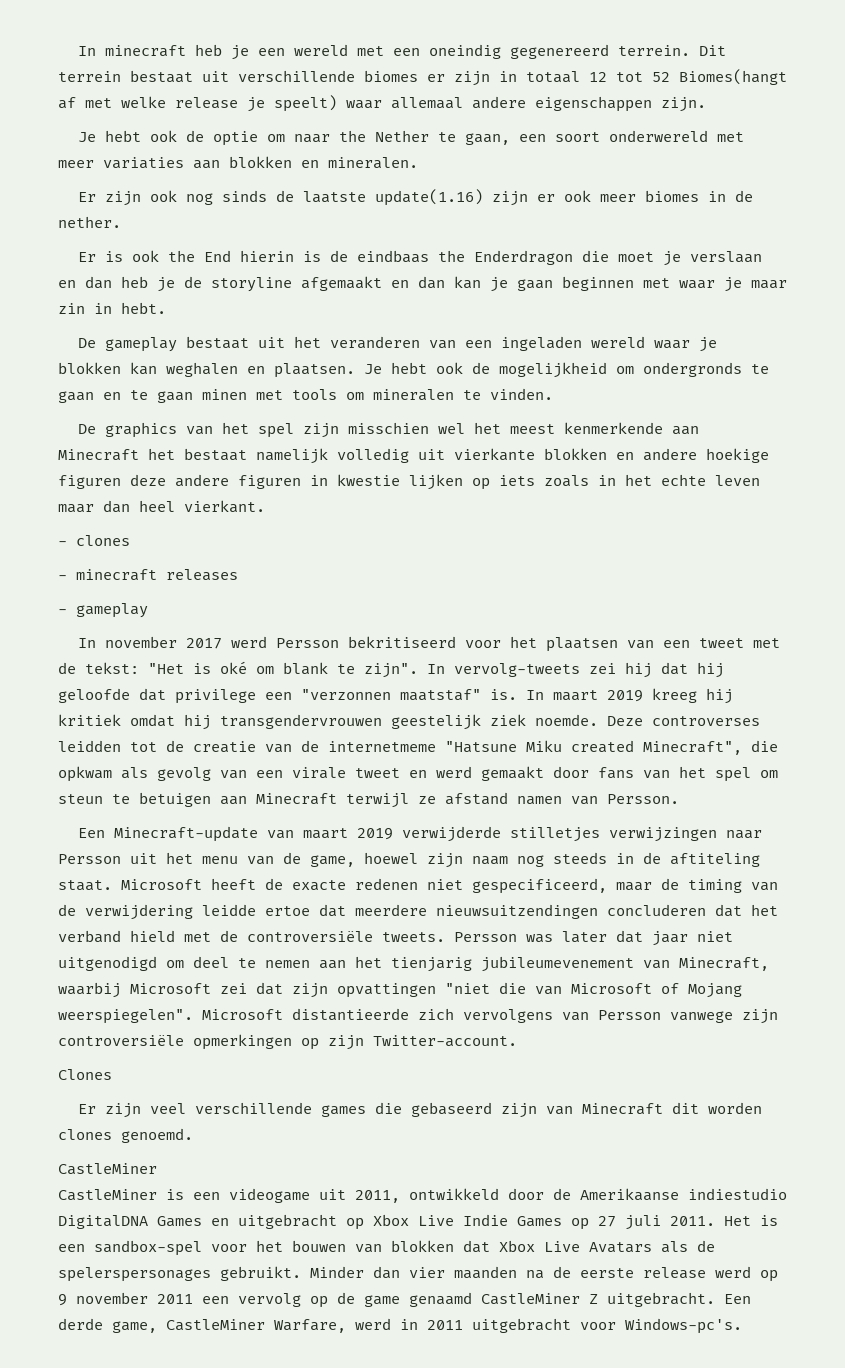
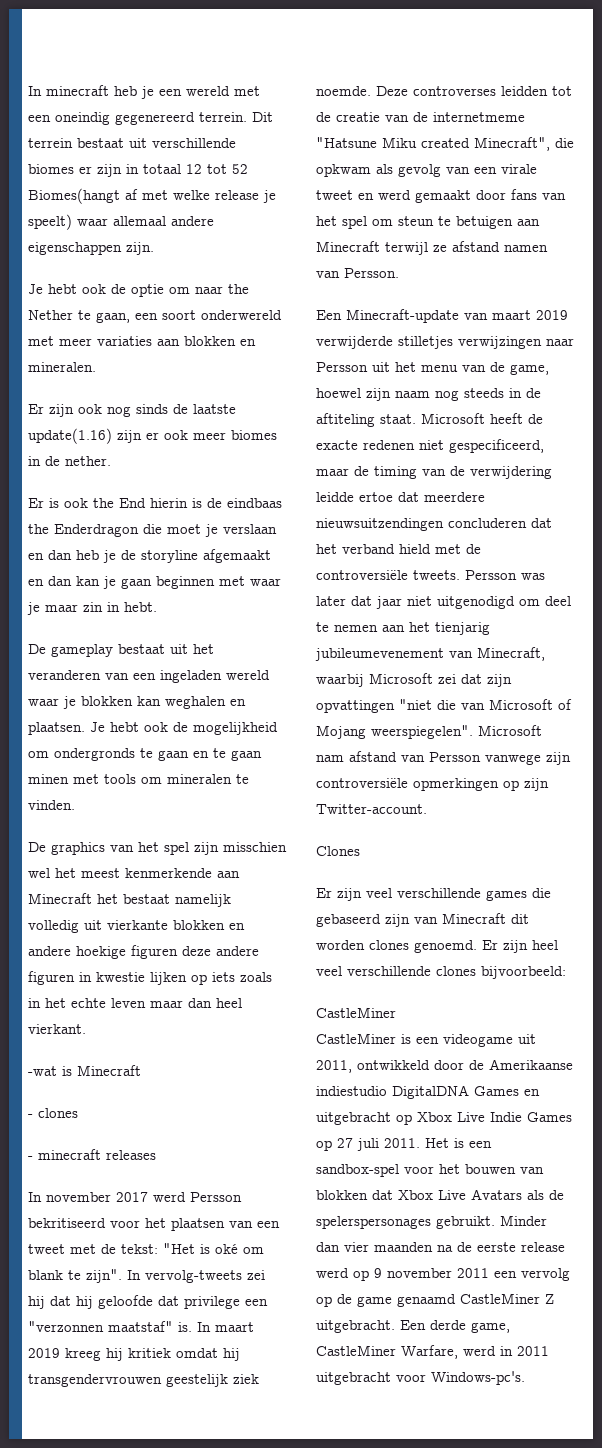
(265, 506) none -> [28,1065,141,1076] // -wat is Minecraft
[58,603,148,618] // - gameplay -> (156, 1155) none
[292,1008,553,1023] distantieerde zich vervolgens -> [316,751,397,762] nam afstand
(193, 1135) none -> [482,940,558,953] [316,966,566,979] Er zijn heel veel verschillende clones bijvoorbeeld:

